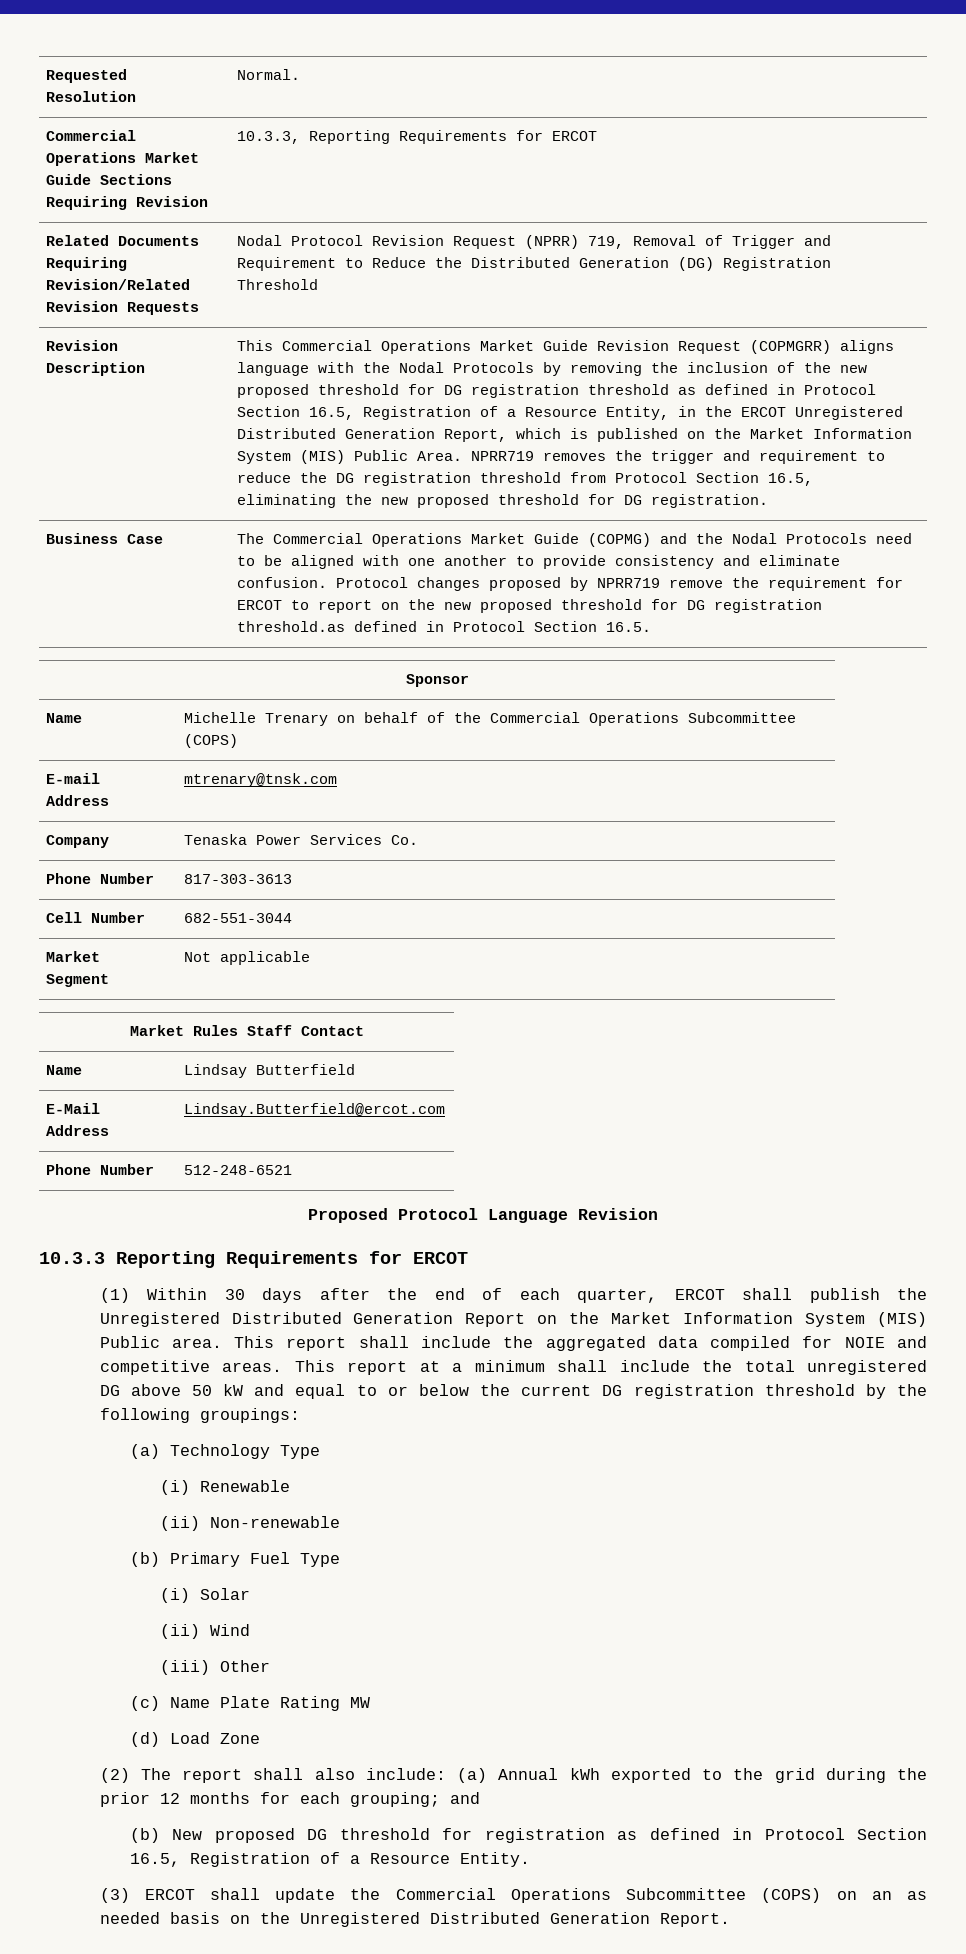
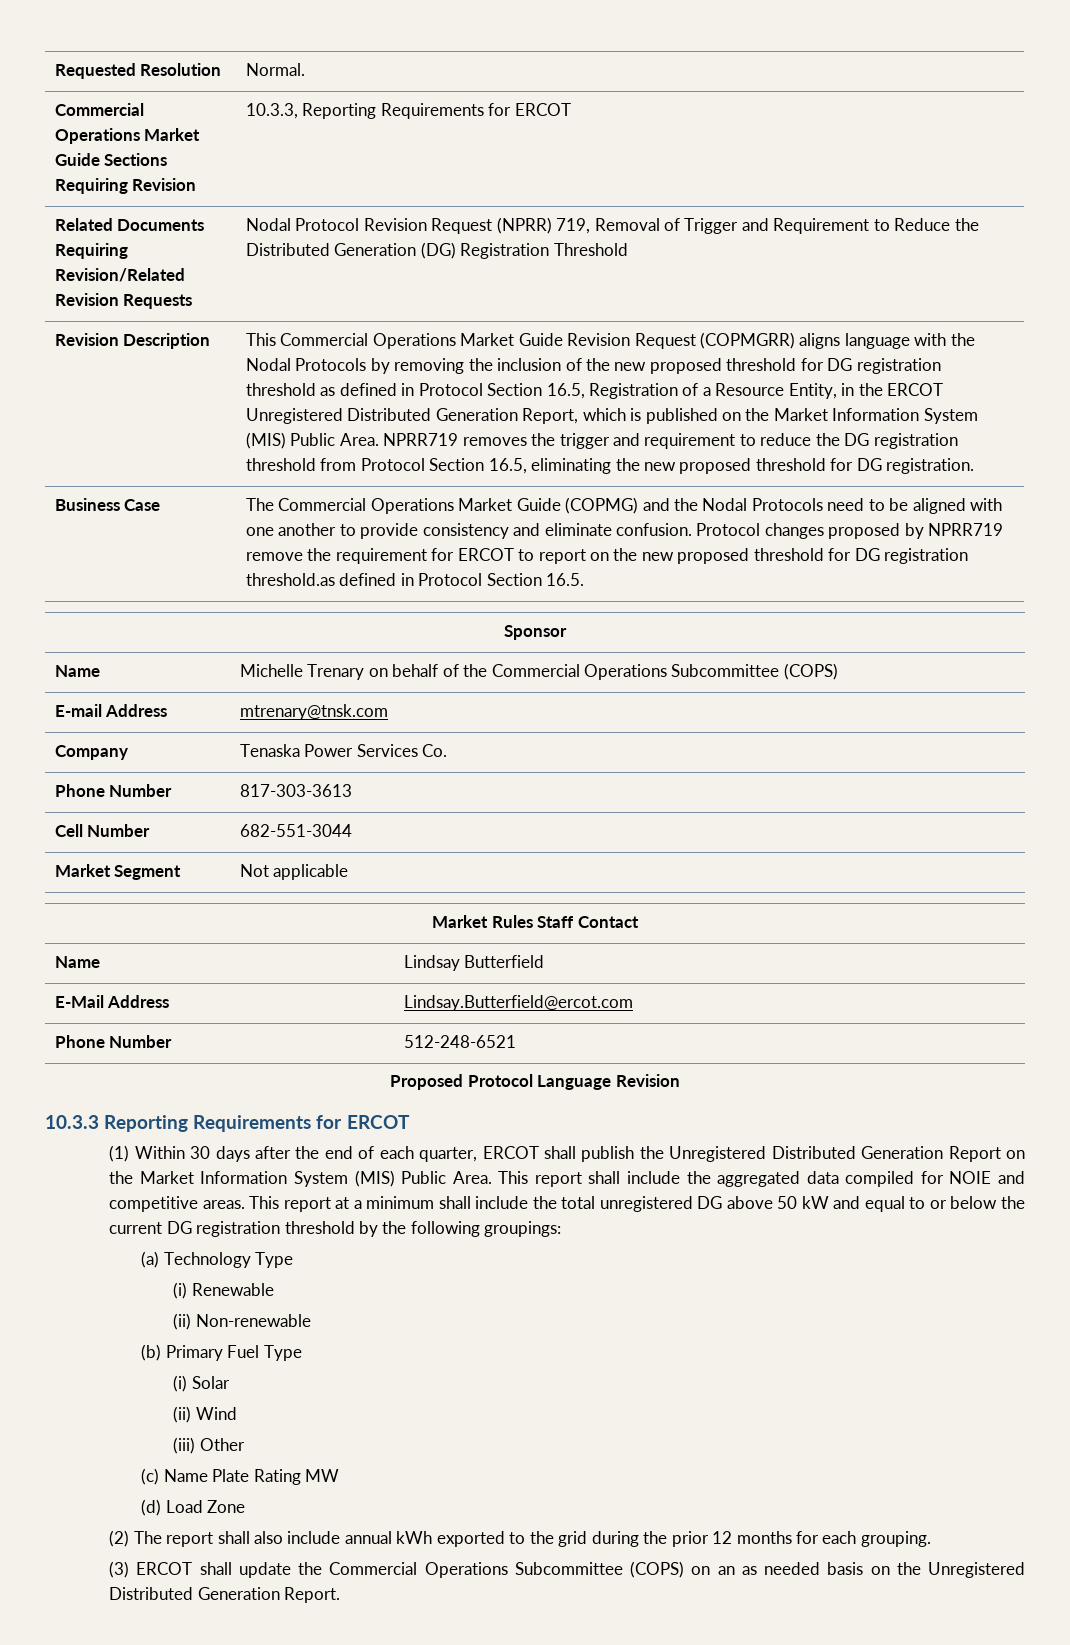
[171,1338,222,1348] area. -> [452,1171,492,1184] Area.
[365,1768,559,1783] include: (a) Annual -> [287,1531,392,1544] include annual
[349,1792,480,1807] [129,1828,927,1843] [129,1852,530,1867] grouping; and // (b) New proposed DG threshold for registration as defined in Protocol Section 16.5, Registration of a Resource Entity. -> [860,1531,931,1547] grouping.

